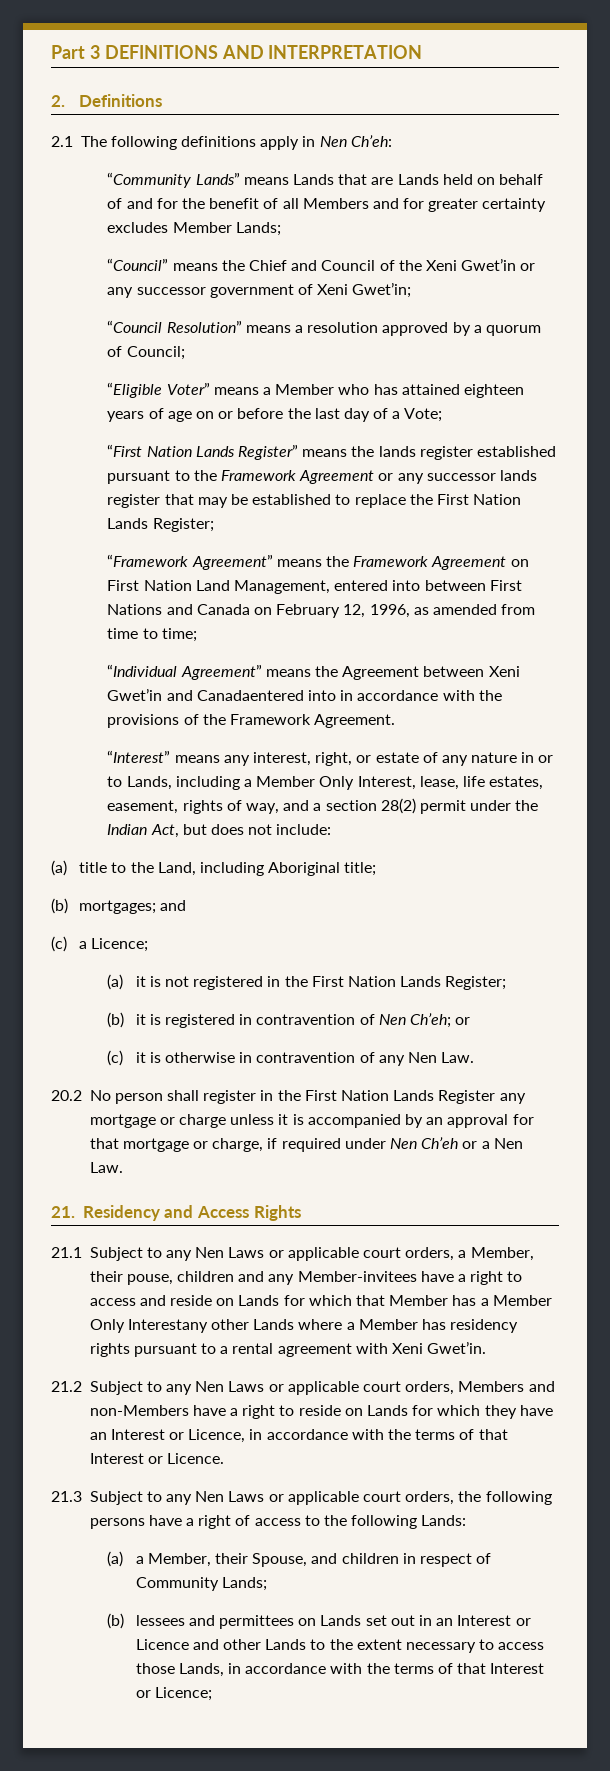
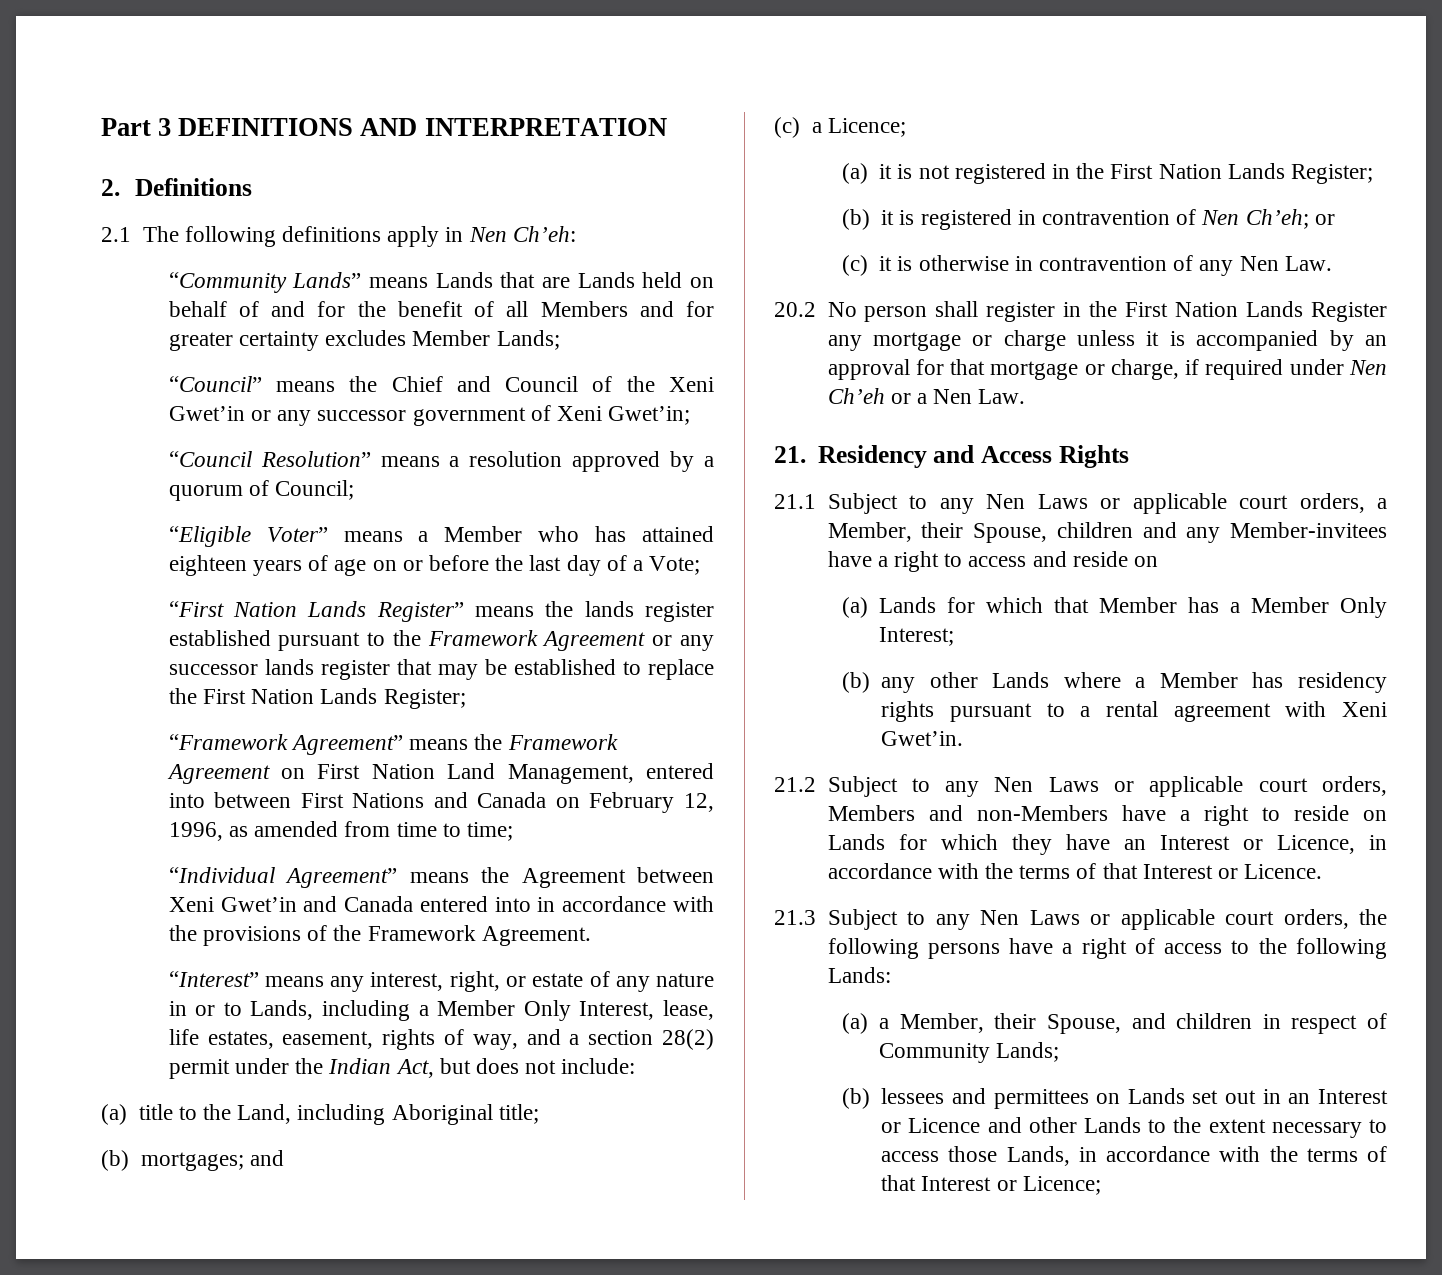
[196,690,304,701] Canadaentered -> [344,896,488,912] Canada entered
[126,1274,173,1285] pouse, -> [973,523,1047,543] Spouse,
(235, 1302) none -> [841,597,868,618] // (a)
[127,1319,208,1333] Interestany -> [879,627,955,646] [841,672,916,693] Interest; // (b) any

